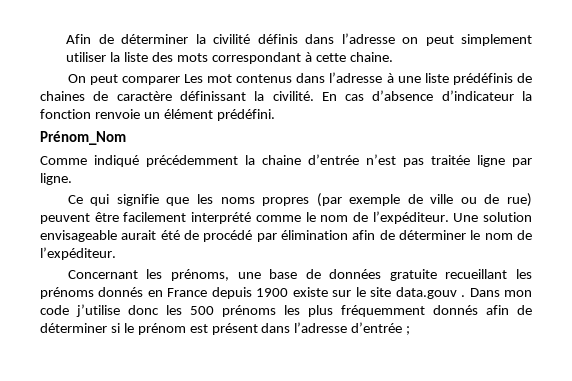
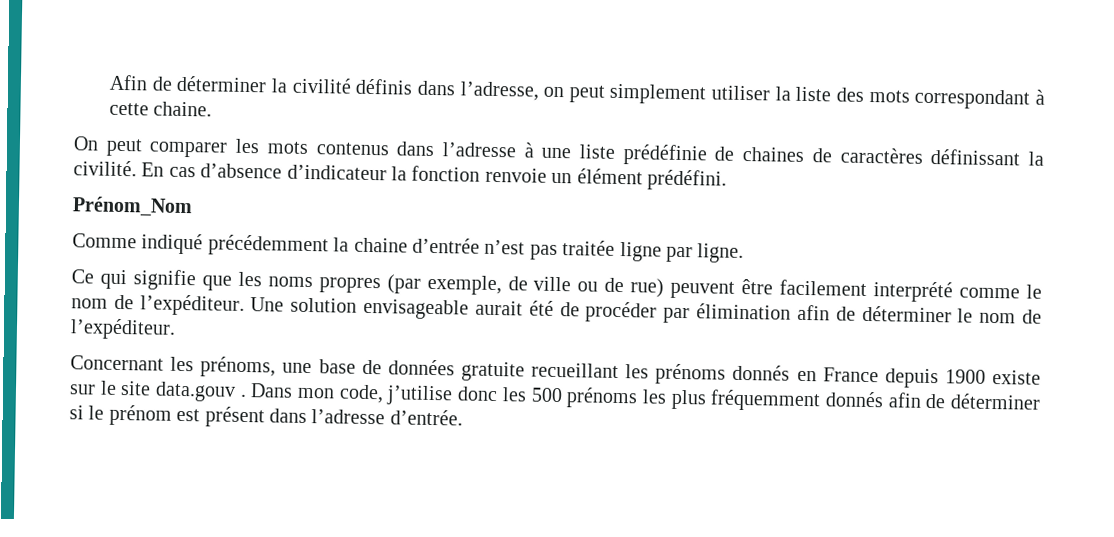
[341,33,395,44] l’adresse -> [459,81,539,101] l’adresse,
[184,74,233,83] Les mot -> [235,138,308,154] les mots
[452,73,513,85] prédéfinis -> [622,144,707,166] prédéfinie
[116,91,172,101] caractère -> [839,147,923,164] caractères
[349,194,401,206] exemple -> [426,274,502,296] exemple,
[203,230,253,242] procédé -> [585,301,658,323] procéder
[40,305,69,315] code -> [338,384,384,404] code,
[351,322,411,335] d’entrée ; -> [389,409,463,426] d’entrée.

